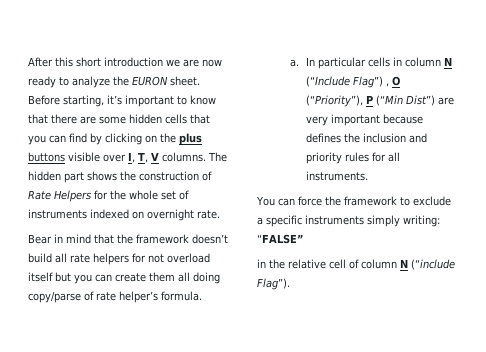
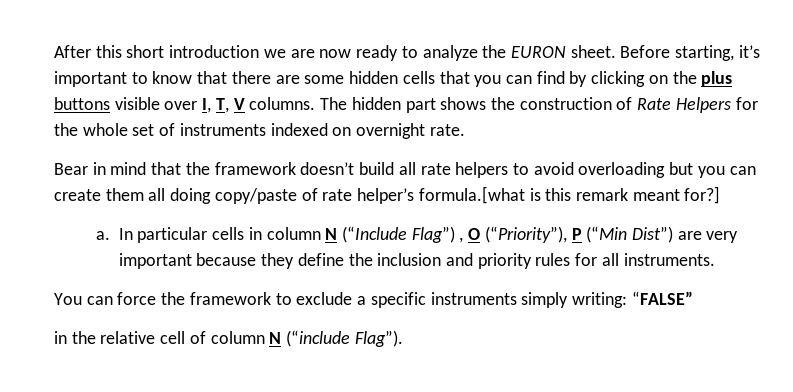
[132,253,210,263] [28,272,53,282] for not overload itself -> [512,162,666,178] to avoid overloading
[28,291,81,303] copy/parse -> [214,188,297,204] copy/paste
[161,291,202,301] formula. -> [418,186,721,204] formula.[what is this remark meant for?]
[306,133,342,143] defines -> [261,253,344,269] they define

